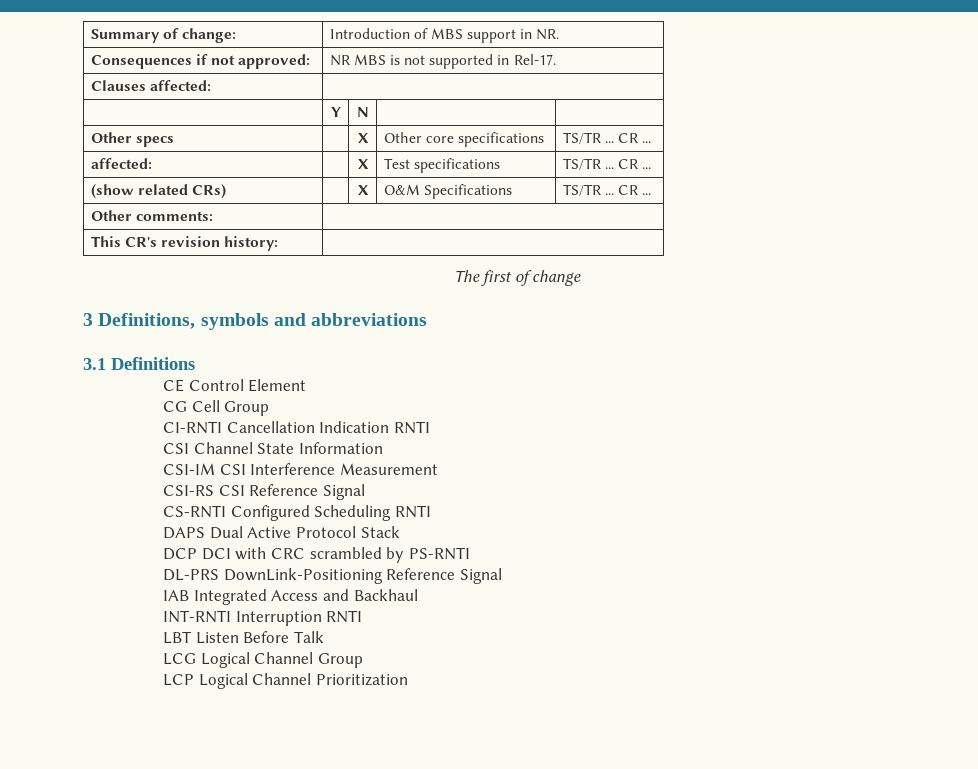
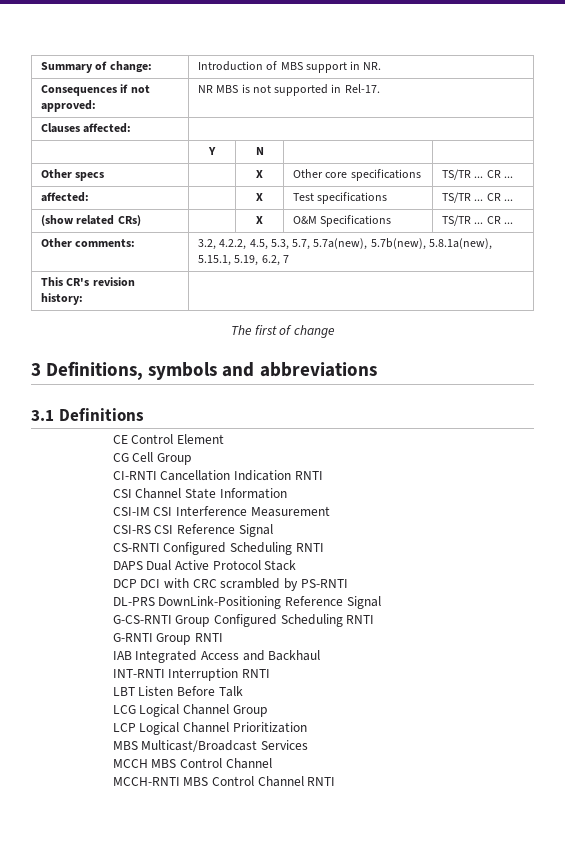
(213, 216) none -> [198,238,492,250] [198,255,289,266] 3.2, 4.2.2, 4.5, 5.3, 5.7, 5.7a(new), 5.7b(new), 5.8.1a(new), 5.15.1, 5.19, 6.2, 7
(503, 576) none -> [112,614,375,627] [112,633,224,645] // G-CS-RNTI Group Configured Scheduling RNTI // G-RNTI Group RNTI
(409, 680) none -> [112,740,309,752] [112,758,272,769] [112,776,336,787] // MBS Multicast/Broadcast Services // MCCH MBS Control Channel // MCCH-RNTI MBS Control Channel RNTI

